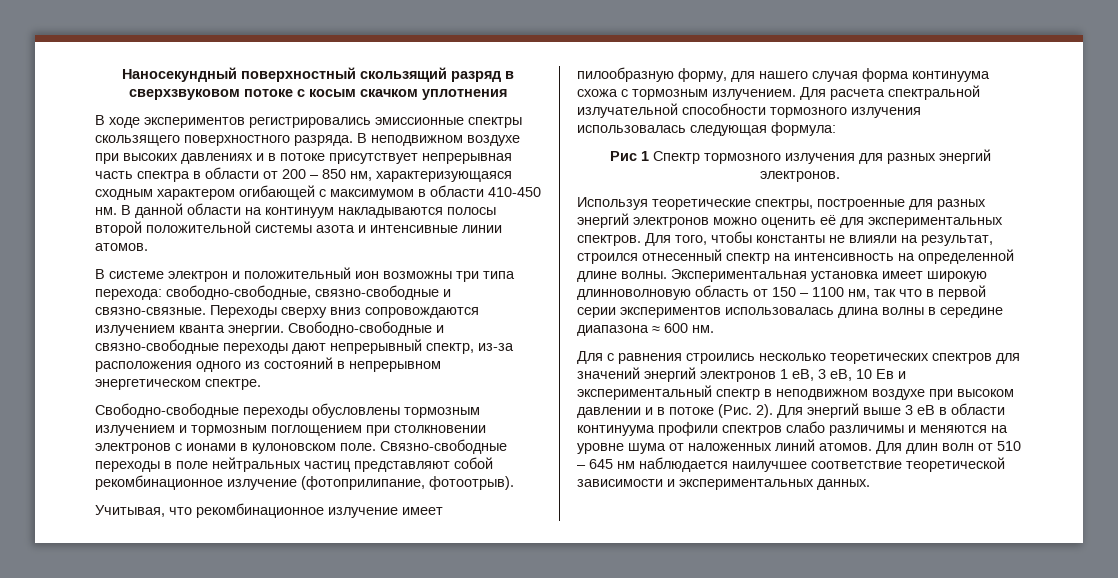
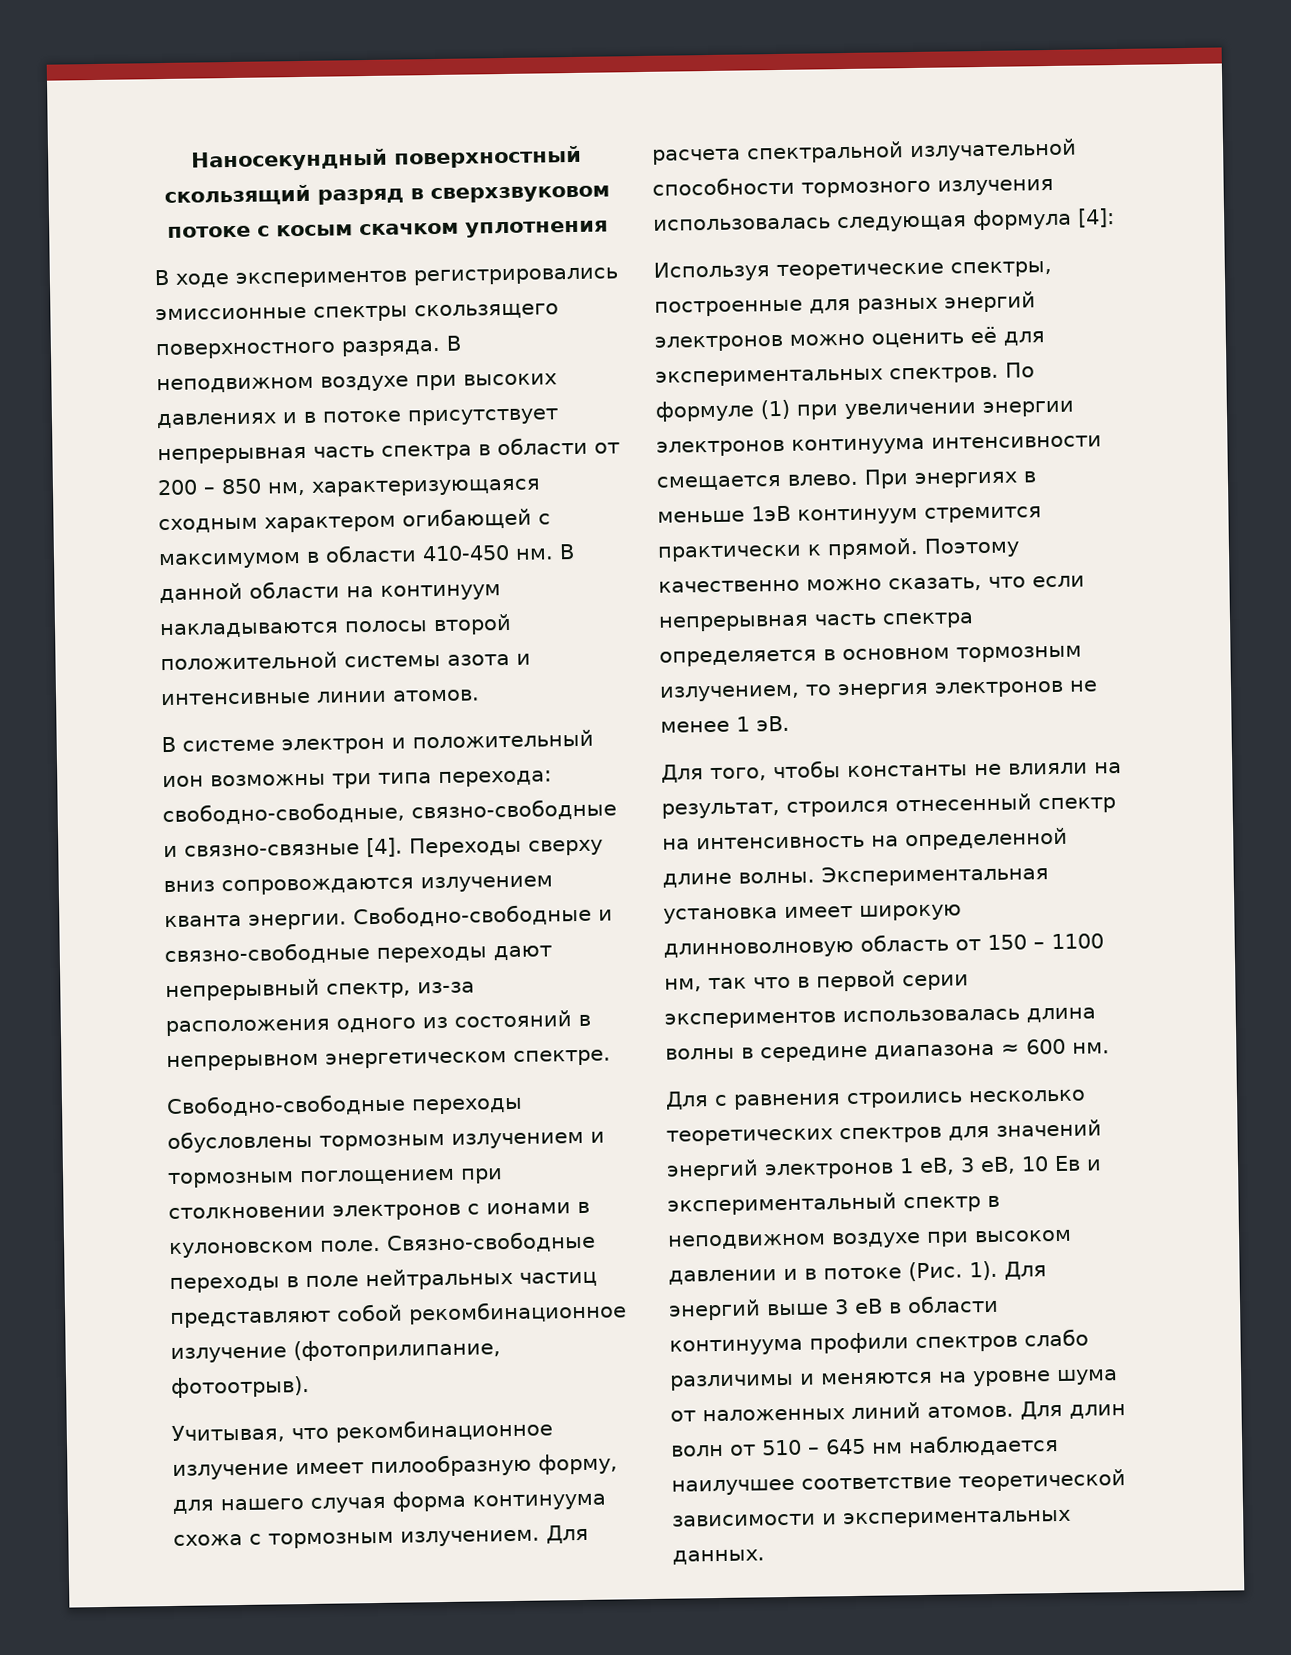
[95,307,206,315] связно-связные. -> [184,837,403,858] связно-связные [4].
[771,122,836,136] [609,149,991,164] [760,171,840,182] формула: // Рис 1 Спектр тормозного излучения для разных энергий электронов. -> [972,208,1115,231] формула [4]:
(641, 240) none -> [1005,362,1035,378] [655,399,1075,422] [656,435,1102,457] [656,469,1036,491] [657,505,1042,525] [657,537,1020,562] [658,575,1085,593] [658,612,974,632] [659,645,1082,667] [659,680,1098,702] [660,715,790,733] По формуле (1) при увеличении энергии электронов континуума интенсивности смещается влево. При энергиях в меньше 1эВ континуум стремится практически к прямой. Поэтому качественно можно сказать, что если непрерывная часть спектра определяется в основном тормозным излучением, то энергия электронов не менее 1 эВ. //
[756,404,773,418] 2). -> [969,1260,998,1281] 1).

